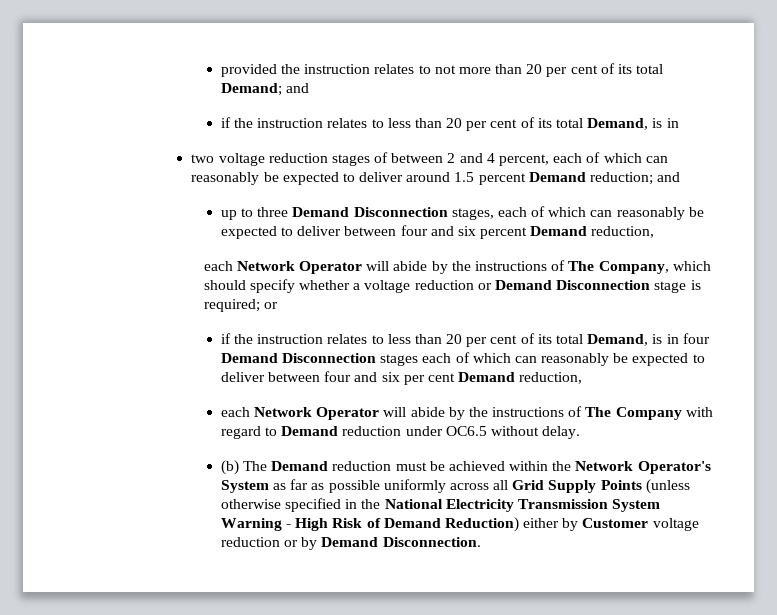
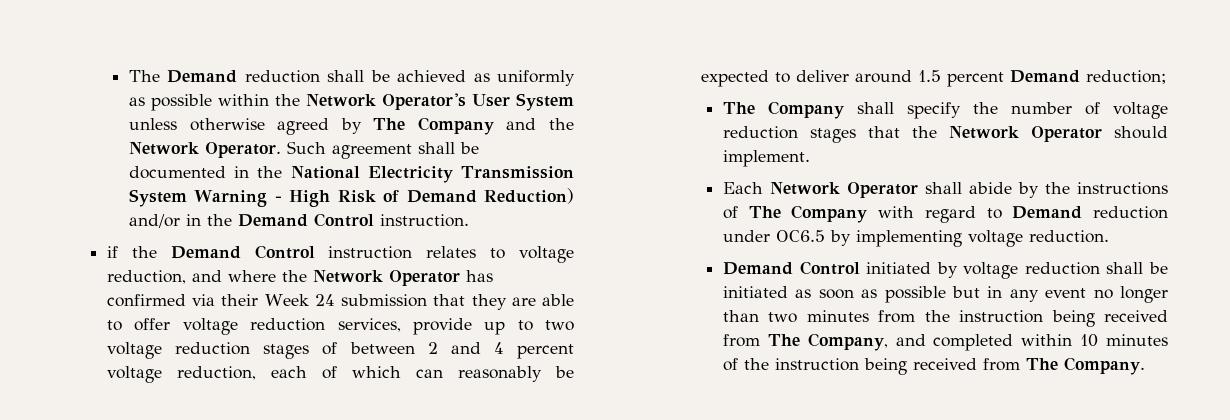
[220,63,664,77] [220,83,309,96] [220,117,679,131] provided the instruction relates to not more than 20 per cent of its total Demand; and // if the instruction relates to less than 20 per cent of its total Demand, is in // -> [128,70,575,86] [128,93,574,111] [128,117,574,135] [128,141,479,159] [128,166,575,183] [128,188,574,207] [128,213,469,228] [107,245,574,263] [107,270,494,286] [107,294,574,310] [107,318,533,335] The Demand reduction shall be achieved as uniformly as possible within the Network Operator's User System unless otherwise agreed by The Company and the Network Operator. Such agreement shall be documented in the National Electricity Transmission System Warning - High Risk of Demand Reduction) and/or in the Demand Control instruction. // if the Demand Control instruction relates to voltage reduction, and where the Network Operator has confirmed via their Week 24 submission that they are able to offer voltage reduction services, provide up to
[499,154,550,166] percent, -> [517,344,575,359] [107,366,257,383] percent voltage reduction,
[657,172,681,182] [220,206,704,220] [220,225,655,239] [203,260,711,274] [203,279,701,293] [203,299,278,312] [220,333,710,347] [220,352,705,366] [220,371,583,385] [220,407,407,420] and // up to three Demand Disconnection stages, each of which can reasonably be expected to deliver between four and six percent Demand reduction, // each Network Operator will abide by the instructions of The Company, which should specify whether a voltage reduction or Demand Disconnection stage is required; or // if the instruction relates to less than 20 per cent of its total Demand, is in four Demand Disconnection stages each of which can reasonably be expected to deliver between four and six per cent Demand reduction, // each Network Operator will -> [722,101,1168,119] [722,126,1168,143] [722,150,810,167] [722,182,962,198] // The Company shall specify the number of voltage reduction stages that the Network Operator should implement. // Each Network Operator shall
[490,426,581,439] [220,460,711,475] [220,479,690,494] [220,498,661,512] [220,517,699,532] [220,537,481,550] without delay. // (b) The Demand reduction must be achieved within the Network Operator's System as far as possible uniformly across all Grid Supply Points (unless otherwise specified in the National Electricity Transmission System Warning - High Risk of Demand Reduction) either by Customer voltage reduction or by Demand Disconnection. -> [829,230,1109,247] [722,261,1168,279] [722,286,1168,303] [722,310,1168,327] [722,333,1168,351] [722,357,1145,375] by implementing voltage reduction. // Demand Control initiated by voltage reduction shall be initiated as soon as possible but in any event no longer than two minutes from the instruction being received from The Company, and completed within 10 minutes of the instruction being received from The Company.

